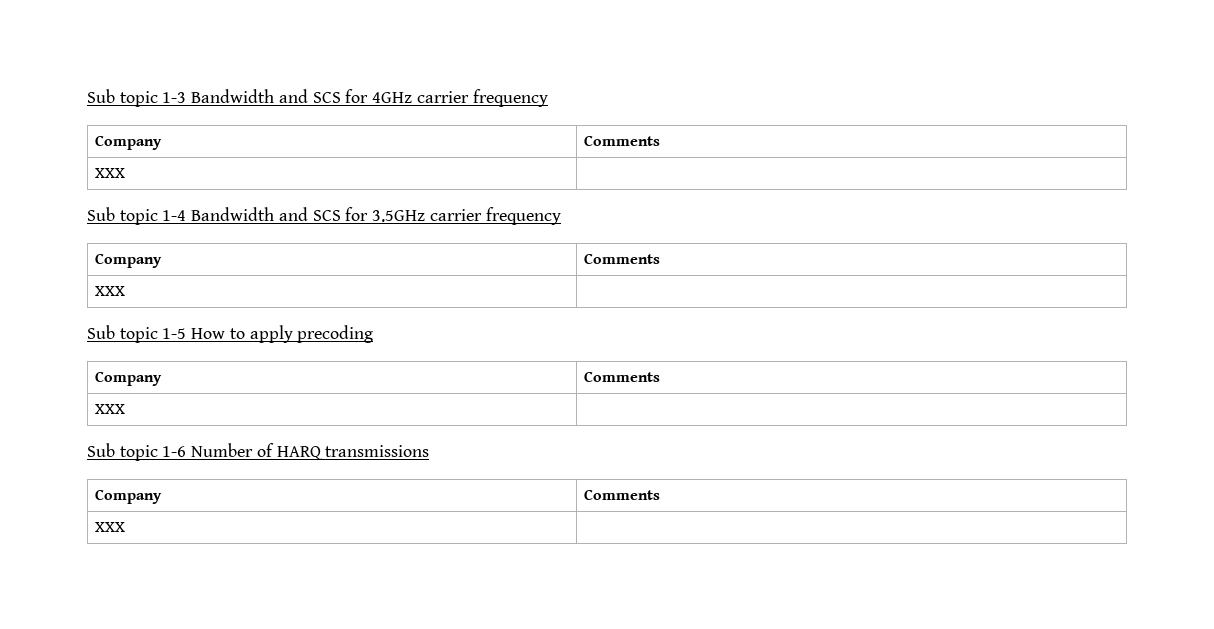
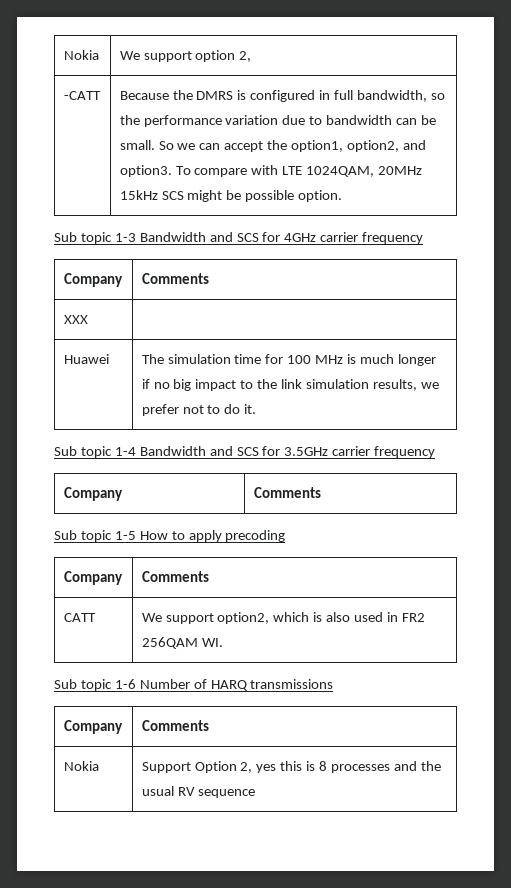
(87, 96) none -> [63,50,99,60] [119,50,252,62] [63,91,101,100] [119,90,445,102] [119,115,437,127] [119,140,426,152] [119,165,423,177] [119,190,343,202] Nokia | We support option 2, // -CATT | Because the DMRS is configured in full bandwidth, so the performance variation due to bandwidth can be small. So we can accept the option1, option2, and option3. To compare with LTE 1024QAM, 20MHz 15kHz SCS might be possible option. //
(125, 173) none -> [63,354,109,364] [141,354,436,366] [141,379,439,391] [141,404,257,416] // Huawei | The simulation time for 100 MHz is much longer if no big impact to the link simulation results, we prefer not to do it.
[94,286,125,296] // XXX | -> (321, 492) none
[94,404,125,414] XXX | -> [63,613,96,622] [141,612,425,624] [141,637,223,649] CATT | We support option2, which is also used in FR2 256QAM WI.
[94,522,125,532] XXX | -> [63,761,99,771] [141,761,441,773] [141,786,256,798] Nokia | Support Option 2, yes this is 8 processes and the usual RV sequence

